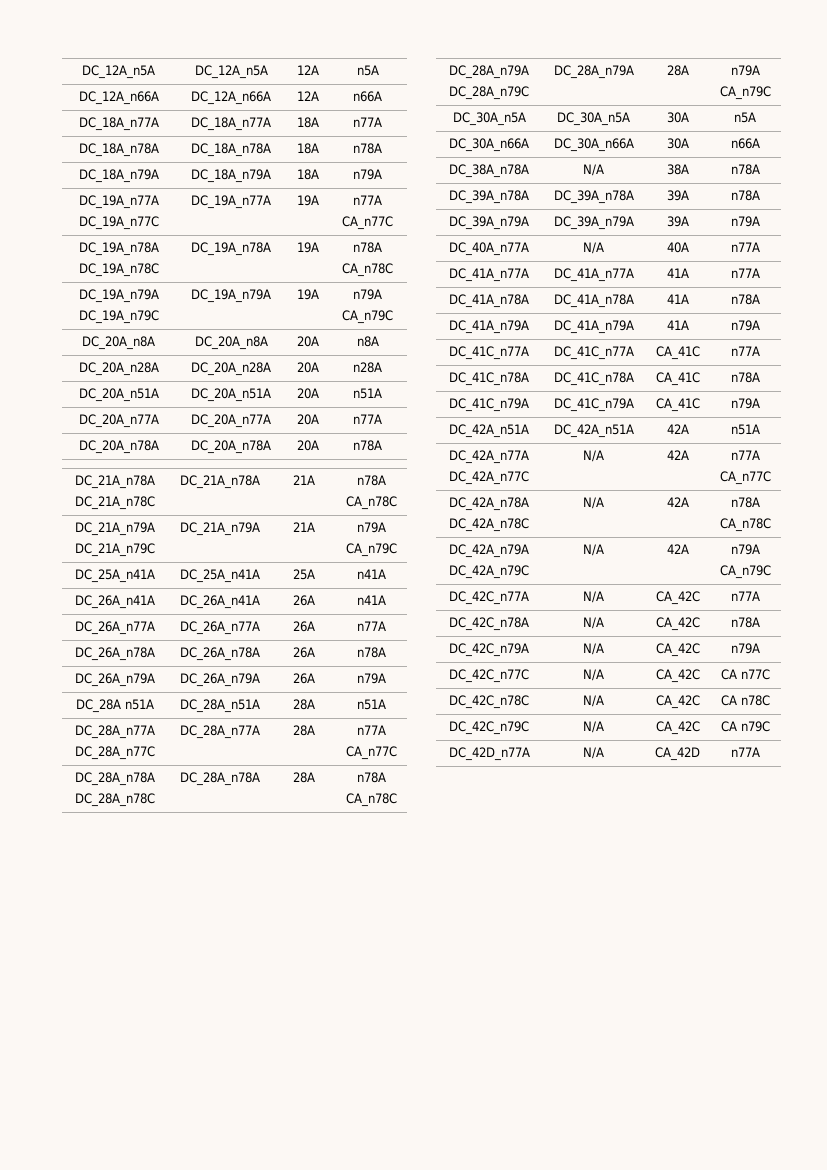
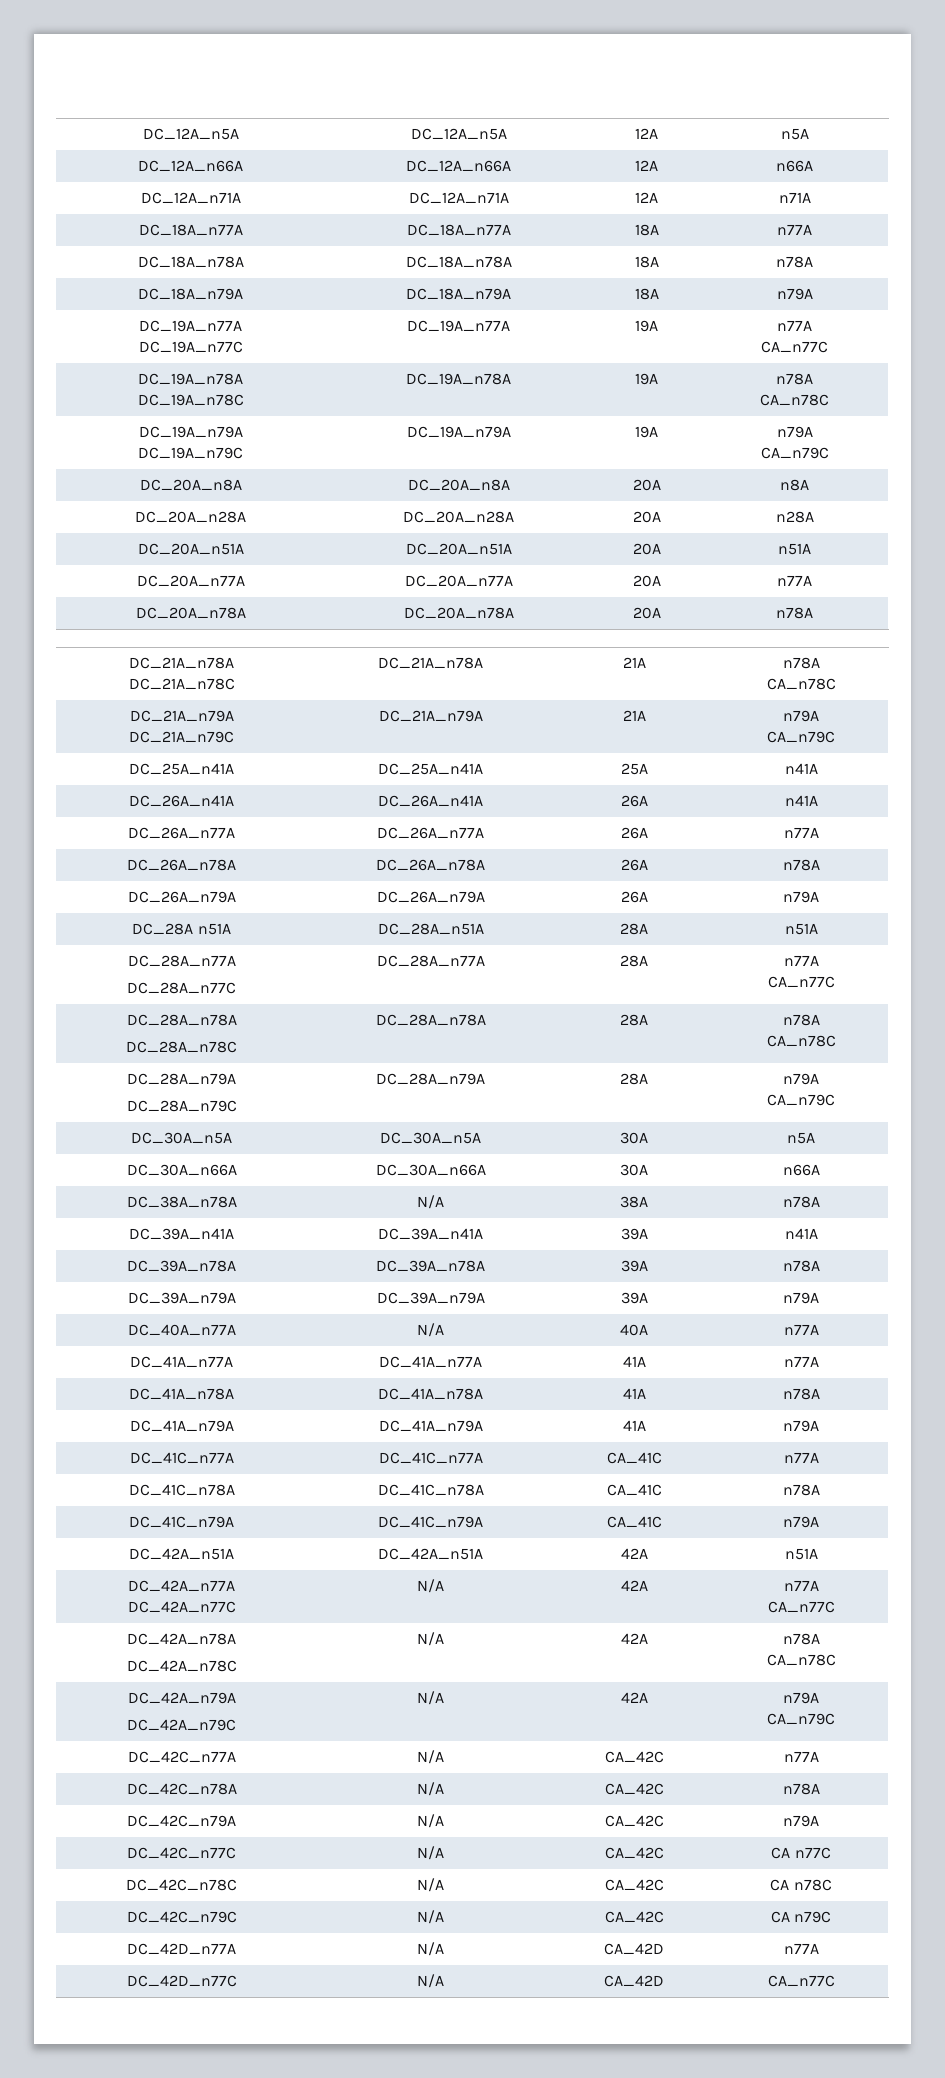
(382, 96) none -> [140,192,241,204] [408,192,509,204] [635,192,658,203] [778,192,811,203] // DC_12A_n71A | DC_12A_n71A | 12A | n71A
(760, 169) none -> [129,1228,234,1240] [378,1228,483,1240] [620,1228,648,1240] [784,1228,818,1239] // DC_39A_n41A | DC_39A_n41A | 39A | n41A
(760, 752) none -> [126,1975,237,1987] [417,1974,444,1988] [604,1975,664,1987] [767,1975,835,1987] // DC_42D_n77C | N/A | CA_42D | CA_n77C

